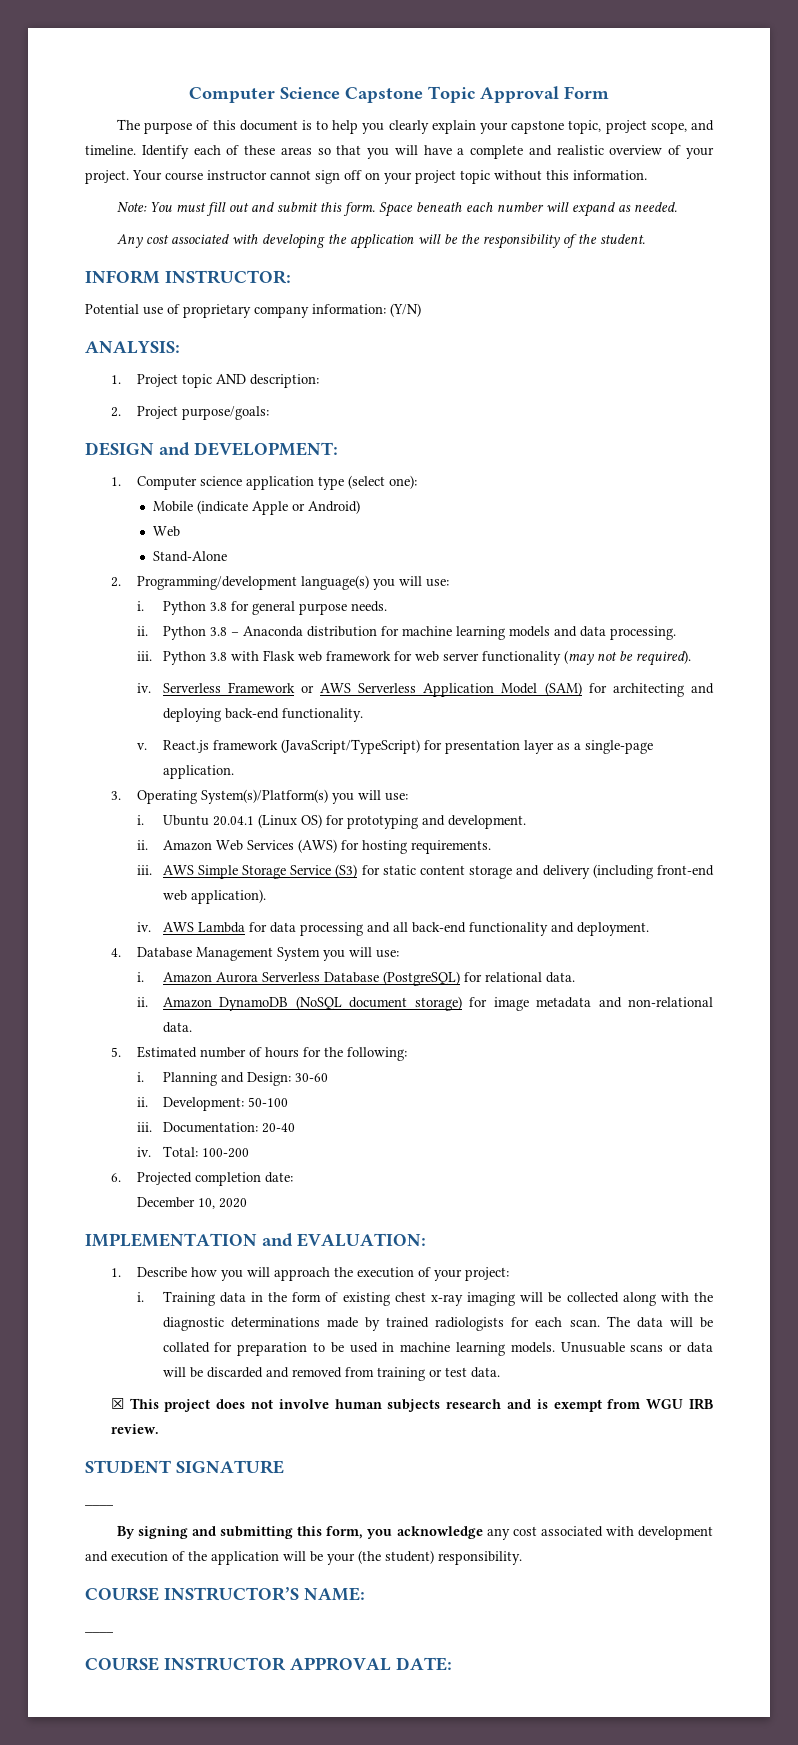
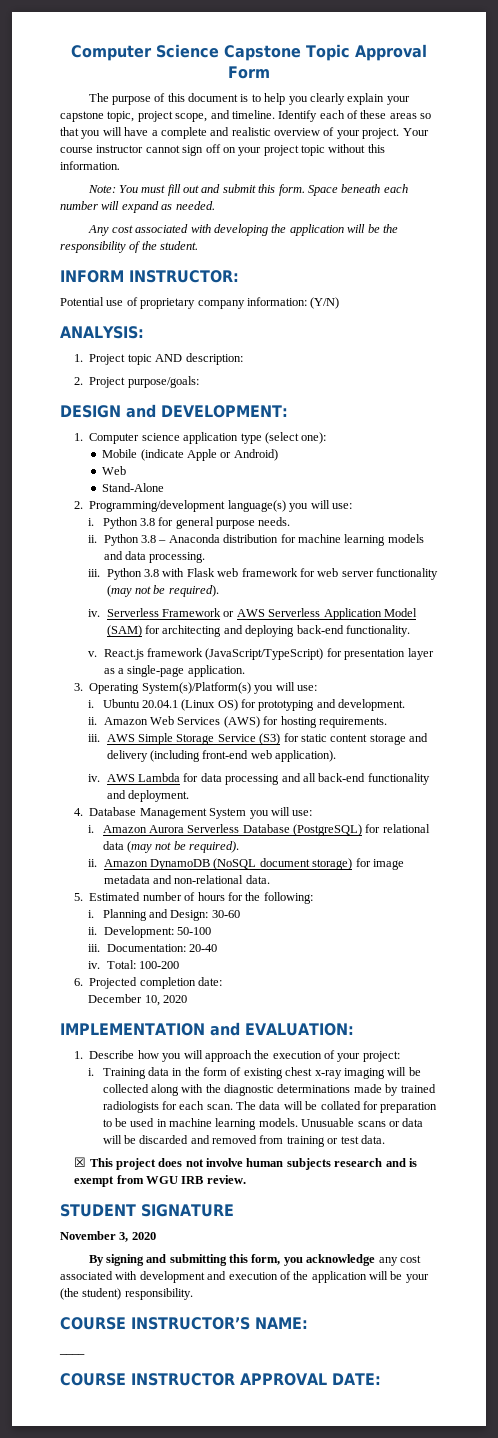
[545,972,575,983] data. -> [102,841,240,853] data (may not be required).
[85,1504,113,1506] ____ -> [60,1231,156,1242] November 3, 2020

